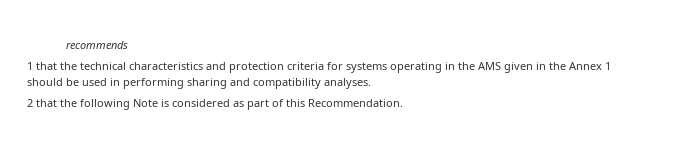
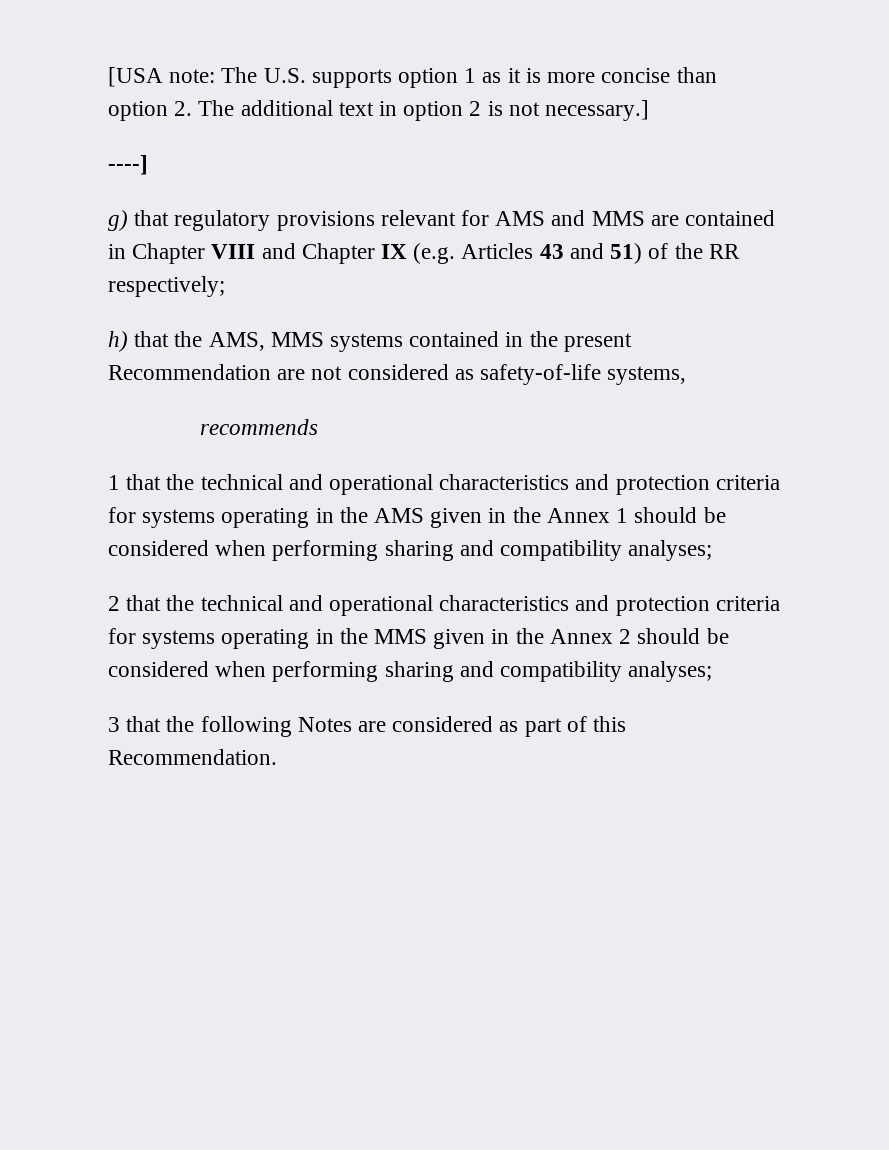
(66, 45) none -> [108,67,717,88] [108,100,650,121] [108,155,148,175] [108,210,776,231] [108,243,740,264] [108,276,225,297] [108,331,632,352] [108,364,687,385] [USA note: The U.S. supports option 1 as it is more concise than option 2. The additional text in option 2 is not necessary.] // ----] // g) that regulatory provisions relevant for AMS and MMS are contained in Chapter VIII and Chapter IX (e.g. Articles 43 and 51) of the RR respectively; // h) that the AMS, MMS systems contained in the present Recommendation are not considered as safety-of-life systems, //
(126, 66) none -> [288,474,434,495] and operational
[82,78,371,89] used in performing sharing and compatibility analyses. -> [108,540,713,561] considered when performing sharing and compatibility analyses;
[80,99,169,110] following Note is -> [200,595,780,616] [108,628,729,649] [108,661,713,682] [108,716,387,737] technical and operational characteristics and protection criteria for systems operating in the MMS given in the Annex 2 should be considered when performing sharing and compatibility analyses; // 3 that the following Notes are

